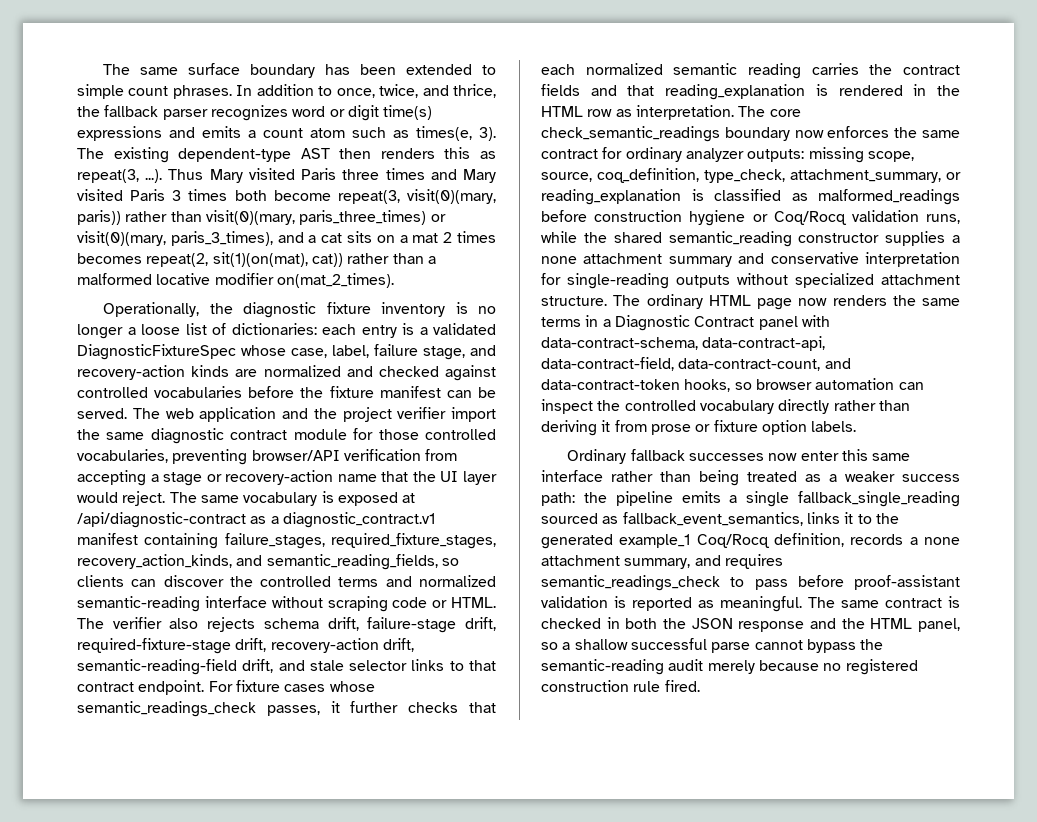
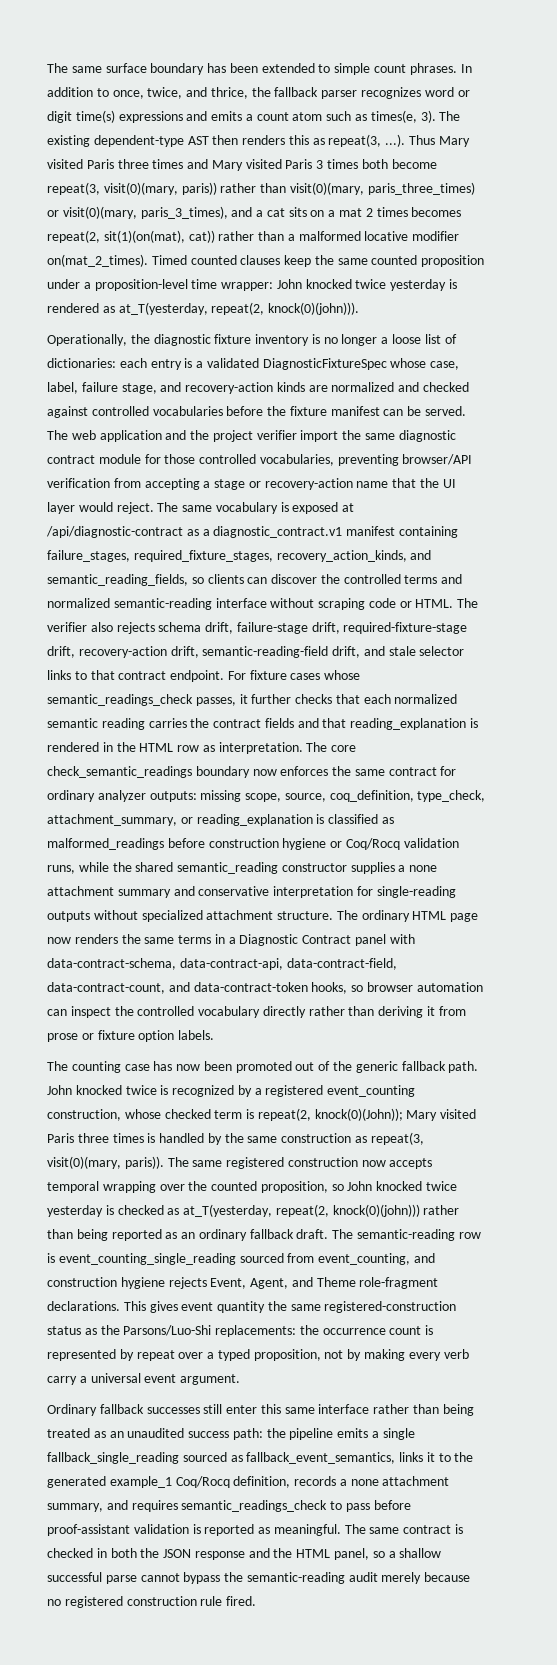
(394, 280) none -> [151,255,485,267] [47,279,458,291] [47,302,360,315] Timed counted clauses keep the same counted proposition under a proposition-level time wrapper: John knocked twice yesterday is rendered as at_T(yesterday, repeat(2, knock(0)(john))).
(857, 426) none -> [47,1061,479,1073] [47,1085,416,1097] [47,1108,477,1121] [47,1132,424,1145] [47,1156,433,1169] [47,1181,458,1193] [47,1204,460,1217] [47,1229,481,1241] [47,1253,435,1265] [47,1277,439,1289] [47,1301,457,1313] [47,1325,434,1337] [47,1349,469,1361] [47,1373,241,1385] // The counting case has now been promoted out of the generic fallback path. John knocked twice is recognized by a registered event_counting construction, whose checked term is repeat(2, knock(0)(John)); Mary visited Paris three times is handled by the same construction as repeat(3, visit(0)(mary, paris)). The same registered construction now accepts temporal wrapping over the counted proposition, so John knocked twice yesterday is checked as at_T(yesterday, repeat(2, knock(0)(john))) rather than being reported as an ordinary fallback draft. The semantic-reading row is event_counting_single_reading sourced from event_counting, and construction hygiene rejects Event, Agent, and Theme role-fragment declarations. This gives event quantity the same registered-construction status as the Parsons/Luo-Shi replacements: the occurrence count is represented by repeat over a typed proposition, not by making every verb carry a universal event argument.
[768,453,798,461] now -> [203,1404,223,1414] still
[829,471,895,482] a weaker -> [109,1428,185,1438] an unaudited

